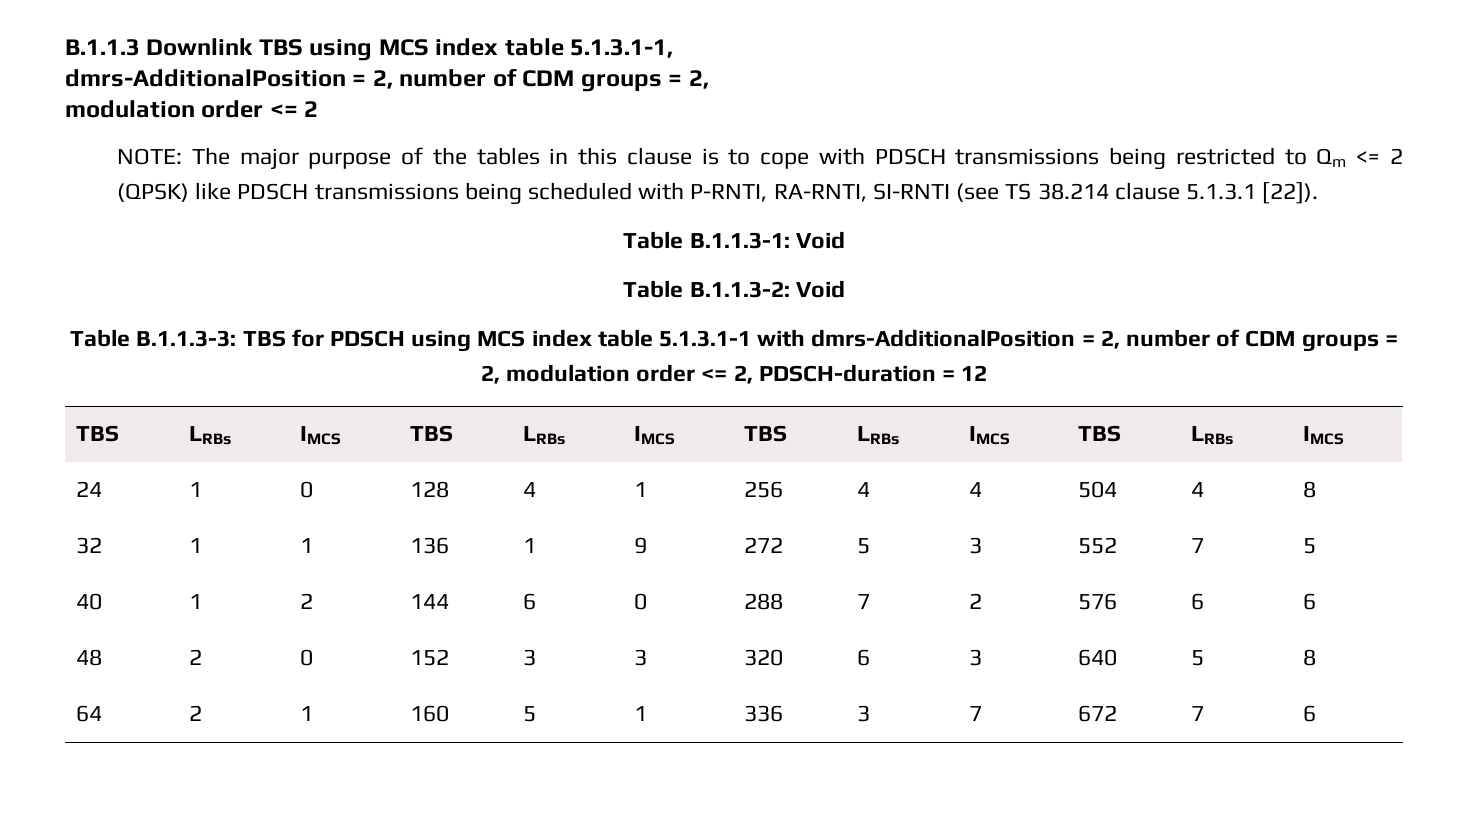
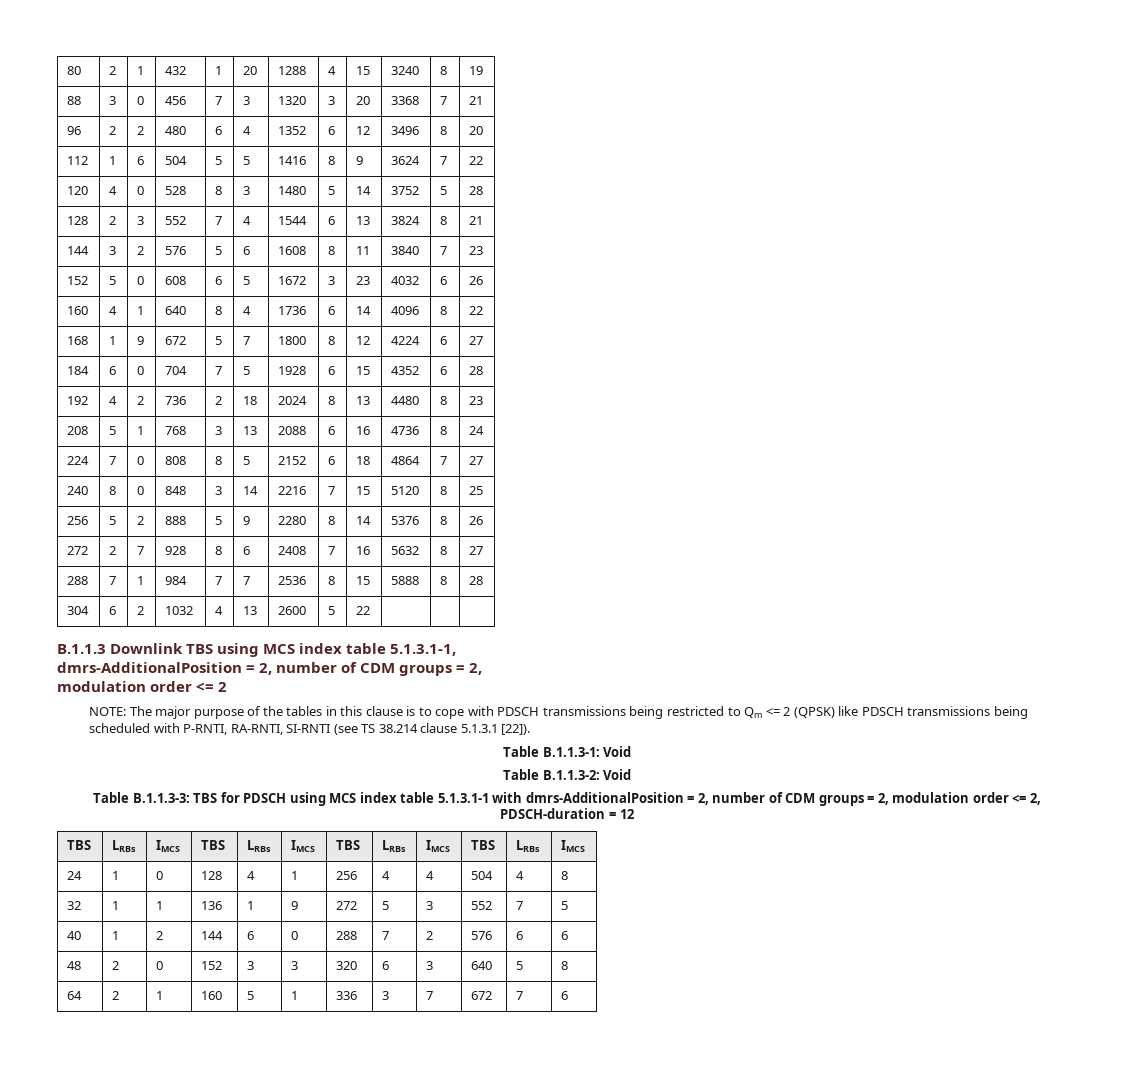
(65, 47) none -> [67,66,82,75] [109,66,117,75] [137,66,145,75] [165,66,187,75] [215,66,223,75] [243,66,258,75] [278,66,307,75] [328,66,337,75] [356,66,371,75] [391,66,420,75] [440,66,448,75] [469,66,484,75] [67,96,82,105] [109,96,117,105] [137,96,145,105] [165,96,187,105] [215,96,223,105] [243,96,251,105] [278,96,307,105] [328,96,336,105] [356,96,371,105] [391,96,420,105] [440,96,448,105] [469,96,484,105] [67,126,82,135] [109,126,117,135] [137,126,145,135] [165,126,187,135] [215,126,223,135] [243,126,252,135] [278,126,307,135] [328,126,336,135] [356,126,371,135] [391,126,420,135] [440,126,448,135] [469,126,484,135] [67,156,89,165] [109,156,117,165] [137,156,145,165] [165,156,188,165] [215,156,223,165] [243,156,251,165] [278,156,307,165] [328,156,336,165] [356,156,364,165] [391,156,421,165] [440,156,448,165] [469,156,484,165] [67,186,89,195] [109,186,118,195] [137,186,145,195] [165,186,187,195] [215,186,223,195] [243,186,251,195] [278,186,307,195] [328,186,336,195] [356,186,372,195] [391,186,420,195] [440,186,448,195] [469,186,484,195] [67,216,89,225] [109,216,117,225] [137,216,145,225] [165,216,187,225] [215,216,223,225] [243,216,252,225] [278,216,308,225] [328,216,336,225] [356,216,371,225] [391,216,421,225] [440,216,448,225] [469,216,484,225] [67,246,90,255] [109,246,117,255] [137,246,145,255] [165,246,187,255] [215,246,223,255] [243,246,251,255] [278,246,307,255] [328,246,336,255] [356,246,371,255] [391,246,420,255] [440,246,448,255] [469,246,484,255] [67,276,89,285] [109,276,117,285] [137,276,145,285] [165,276,187,285] [215,276,223,285] [243,276,251,285] [278,276,307,285] [328,276,336,285] [356,276,371,285] [391,276,420,285] [440,276,448,285] [469,276,484,285] [67,306,89,315] [109,306,118,315] [137,306,145,315] [165,306,187,315] [215,306,223,315] [243,306,252,315] [278,306,307,315] [328,306,336,315] [356,306,372,315] [391,306,420,315] [440,306,448,315] [469,306,484,315] [67,336,89,345] [109,336,117,345] [137,336,145,345] [165,336,187,345] [215,336,223,345] [243,336,251,345] [278,336,307,345] [328,336,336,345] [356,336,371,345] [391,336,421,345] [440,336,448,345] [469,336,484,345] [67,366,90,375] [109,366,117,375] [137,366,145,375] [165,366,188,375] [215,366,223,375] [243,366,251,375] [278,366,307,375] [328,366,336,375] [356,366,371,375] [391,366,420,375] [440,366,448,375] [469,366,484,375] [67,396,89,405] [109,396,118,405] [137,396,145,405] [165,396,187,405] [215,396,223,405] [243,396,258,405] [278,396,308,405] [328,396,336,405] [356,396,371,405] [391,396,420,405] [440,396,448,405] [469,396,484,405] [67,426,89,435] [109,426,117,435] [137,426,145,435] [165,426,187,435] [215,426,223,435] [243,426,258,435] [278,426,307,435] [328,426,336,435] [356,426,371,435] [391,426,420,435] [440,426,448,435] [469,426,485,435] [67,456,90,465] [109,456,117,465] [137,456,145,465] [165,456,187,465] [215,456,223,465] [243,456,251,465] [278,456,307,465] [328,456,336,465] [356,456,371,465] [391,456,421,465] [440,456,448,465] [469,456,484,465] [67,486,89,495] [109,486,117,495] [137,486,145,495] [165,486,187,495] [215,486,223,495] [243,486,259,495] [278,486,307,495] [328,486,336,495] [356,486,371,495] [391,486,420,495] [440,486,448,495] [469,486,484,495] [67,516,89,525] [109,516,117,525] [137,516,145,525] [165,516,187,525] [215,516,223,525] [243,516,251,525] [278,516,307,525] [328,516,336,525] [356,516,372,525] [391,516,420,525] [440,516,448,525] [469,516,484,525] [67,546,89,555] [109,546,117,555] [137,546,145,555] [165,546,187,555] [215,546,223,555] [243,546,251,555] [278,546,307,555] [328,546,336,555] [356,546,371,555] [391,546,420,555] [440,546,448,555] [469,546,484,555] [67,576,89,585] [109,576,117,585] [137,576,145,585] [165,576,188,585] [215,576,223,585] [243,576,251,585] [278,576,307,585] [328,576,336,585] [356,576,371,585] [391,576,420,585] [440,576,448,585] [469,576,484,585] [67,606,90,615] [109,606,117,615] [137,606,145,615] [165,606,194,615] [215,606,224,615] [243,606,258,615] [278,606,307,615] [328,606,336,615] [356,606,371,615] 80 | 2 | 1 | 432 | 1 | 20 | 1288 | 4 | 15 | 3240 | 8 | 19 // 88 | 3 | 0 | 456 | 7 | 3 | 1320 | 3 | 20 | 3368 | 7 | 21 // 96 | 2 | 2 | 480 | 6 | 4 | 1352 | 6 | 12 | 3496 | 8 | 20 // 112 | 1 | 6 | 504 | 5 | 5 | 1416 | 8 | 9 | 3624 | 7 | 22 // 120 | 4 | 0 | 528 | 8 | 3 | 1480 | 5 | 14 | 3752 | 5 | 28 // 128 | 2 | 3 | 552 | 7 | 4 | 1544 | 6 | 13 | 3824 | 8 | 21 // 144 | 3 | 2 | 576 | 5 | 6 | 1608 | 8 | 11 | 3840 | 7 | 23 // 152 | 5 | 0 | 608 | 6 | 5 | 1672 | 3 | 23 | 4032 | 6 | 26 // 160 | 4 | 1 | 640 | 8 | 4 | 1736 | 6 | 14 | 4096 | 8 | 22 // 168 | 1 | 9 | 672 | 5 | 7 | 1800 | 8 | 12 | 4224 | 6 | 27 // 184 | 6 | 0 | 704 | 7 | 5 | 1928 | 6 | 15 | 4352 | 6 | 28 // 192 | 4 | 2 | 736 | 2 | 18 | 2024 | 8 | 13 | 4480 | 8 | 23 // 208 | 5 | 1 | 768 | 3 | 13 | 2088 | 6 | 16 | 4736 | 8 | 24 // 224 | 7 | 0 | 808 | 8 | 5 | 2152 | 6 | 18 | 4864 | 7 | 27 // 240 | 8 | 0 | 848 | 3 | 14 | 2216 | 7 | 15 | 5120 | 8 | 25 // 256 | 5 | 2 | 888 | 5 | 9 | 2280 | 8 | 14 | 5376 | 8 | 26 // 272 | 2 | 7 | 928 | 8 | 6 | 2408 | 7 | 16 | 5632 | 8 | 27 // 288 | 7 | 1 | 984 | 7 | 7 | 2536 | 8 | 15 | 5888 | 8 | 28 // 304 | 6 | 2 | 1032 | 4 | 13 | 2600 | 5 | 22 | | | //

